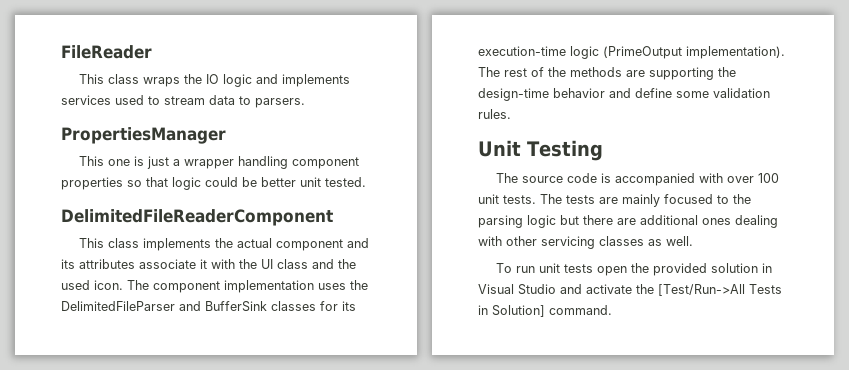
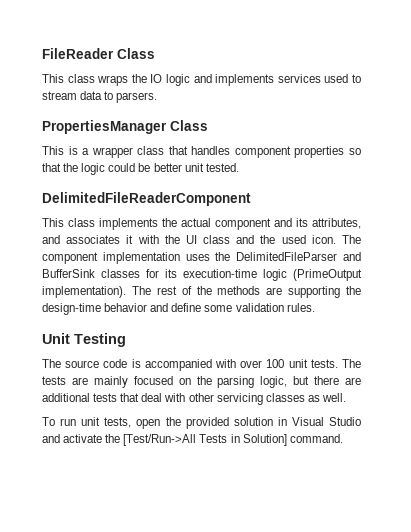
(152, 52) none -> [117,48,155,59] Class
[79,156,289,169] // This one is just a wrapper handling -> [170,120,208,131] [42,146,231,158] Class // This is a wrapper class that handles
(168, 182) none -> [63,163,79,172] the
[79,259,196,269] attributes associate -> [312,218,361,229] [42,235,121,244] attributes, and associates
[717,195,729,204] to -> [178,378,191,385] on
[527,215,556,228] logic -> [260,376,288,388] logic,
[702,215,778,228] ones dealing -> [93,393,163,402] tests that deal
[564,264,594,273] tests -> [104,417,132,428] tests,

